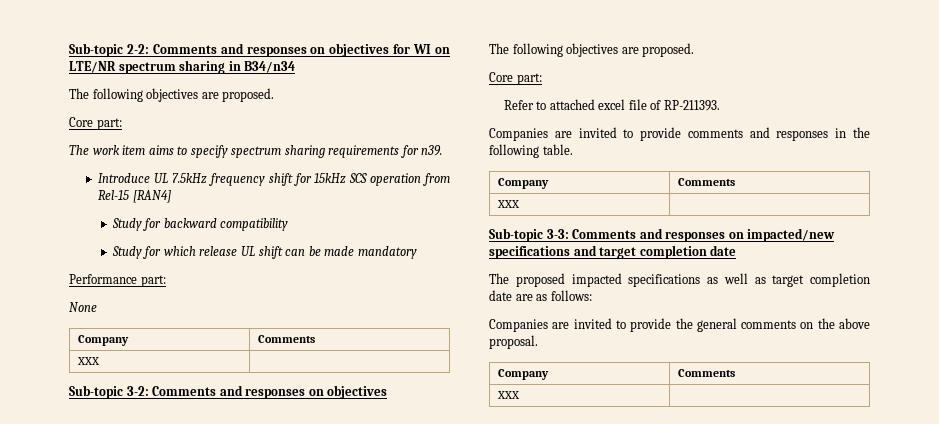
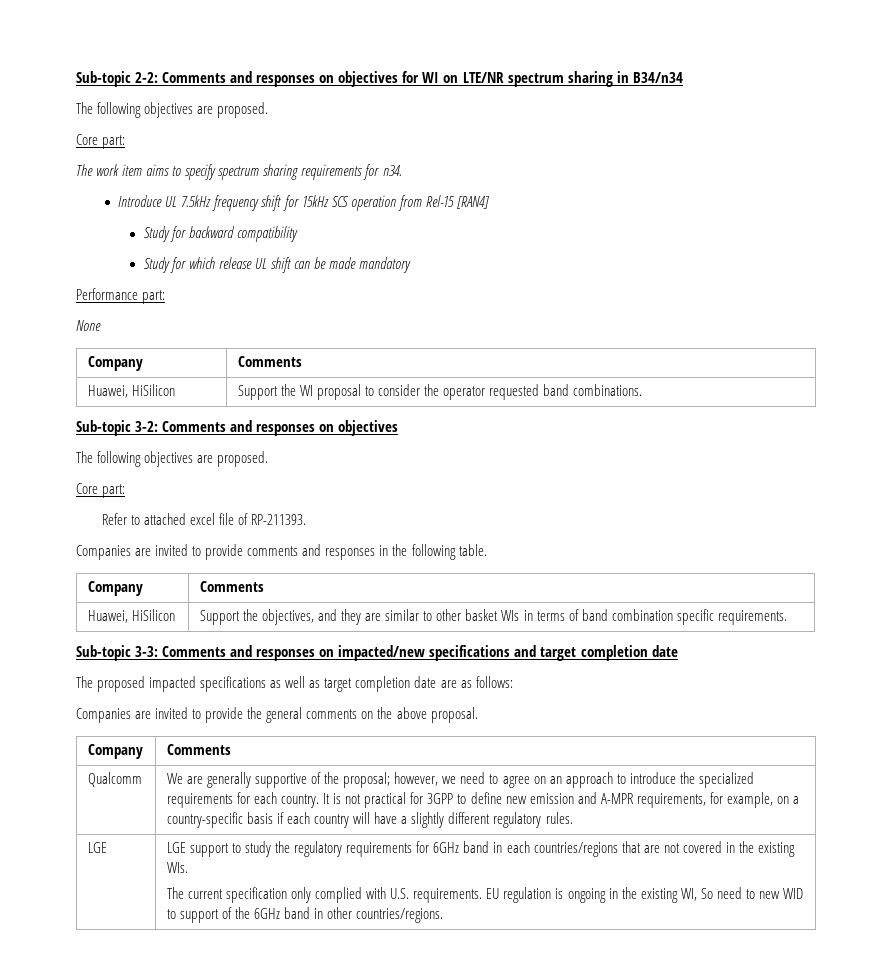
[421,145,443,156] n39. -> [382,165,402,176] n34.
[77,357,101,365] XXX | -> [87,384,176,398] [237,384,643,400] Huawei, HiSilicon | Support the WI proposal to consider the operator requested band combinations.
[497,200,521,208] XXX | -> [87,609,176,623] [199,609,787,625] Huawei, HiSilicon | Support the objectives, and they are similar to other basket WIs in terms of band combination specific requirements.
[497,391,521,399] XXX | -> [87,772,142,787] [166,772,754,788] [166,792,799,808] [166,812,573,828] [87,842,107,853] [166,841,795,857] [166,862,188,873] [166,887,803,903] [166,907,444,923] Qualcomm | We are generally supportive of the proposal; however, we need to agree on an approach to introduce the specialized requirements for each country. It is not practical for 3GPP to define new emission and A-MPR requirements, for example, on a country-specific basis if each country will have a slightly different regulatory rules. // LGE | LGE support to study the regulatory requirements for 6GHz band in each countries/regions that are not covered in the existing WIs. // The current specification only complied with U.S. requirements. EU regulation is ongoing in the existing WI, So need to new WID to support of the 6GHz band in other countries/regions.

